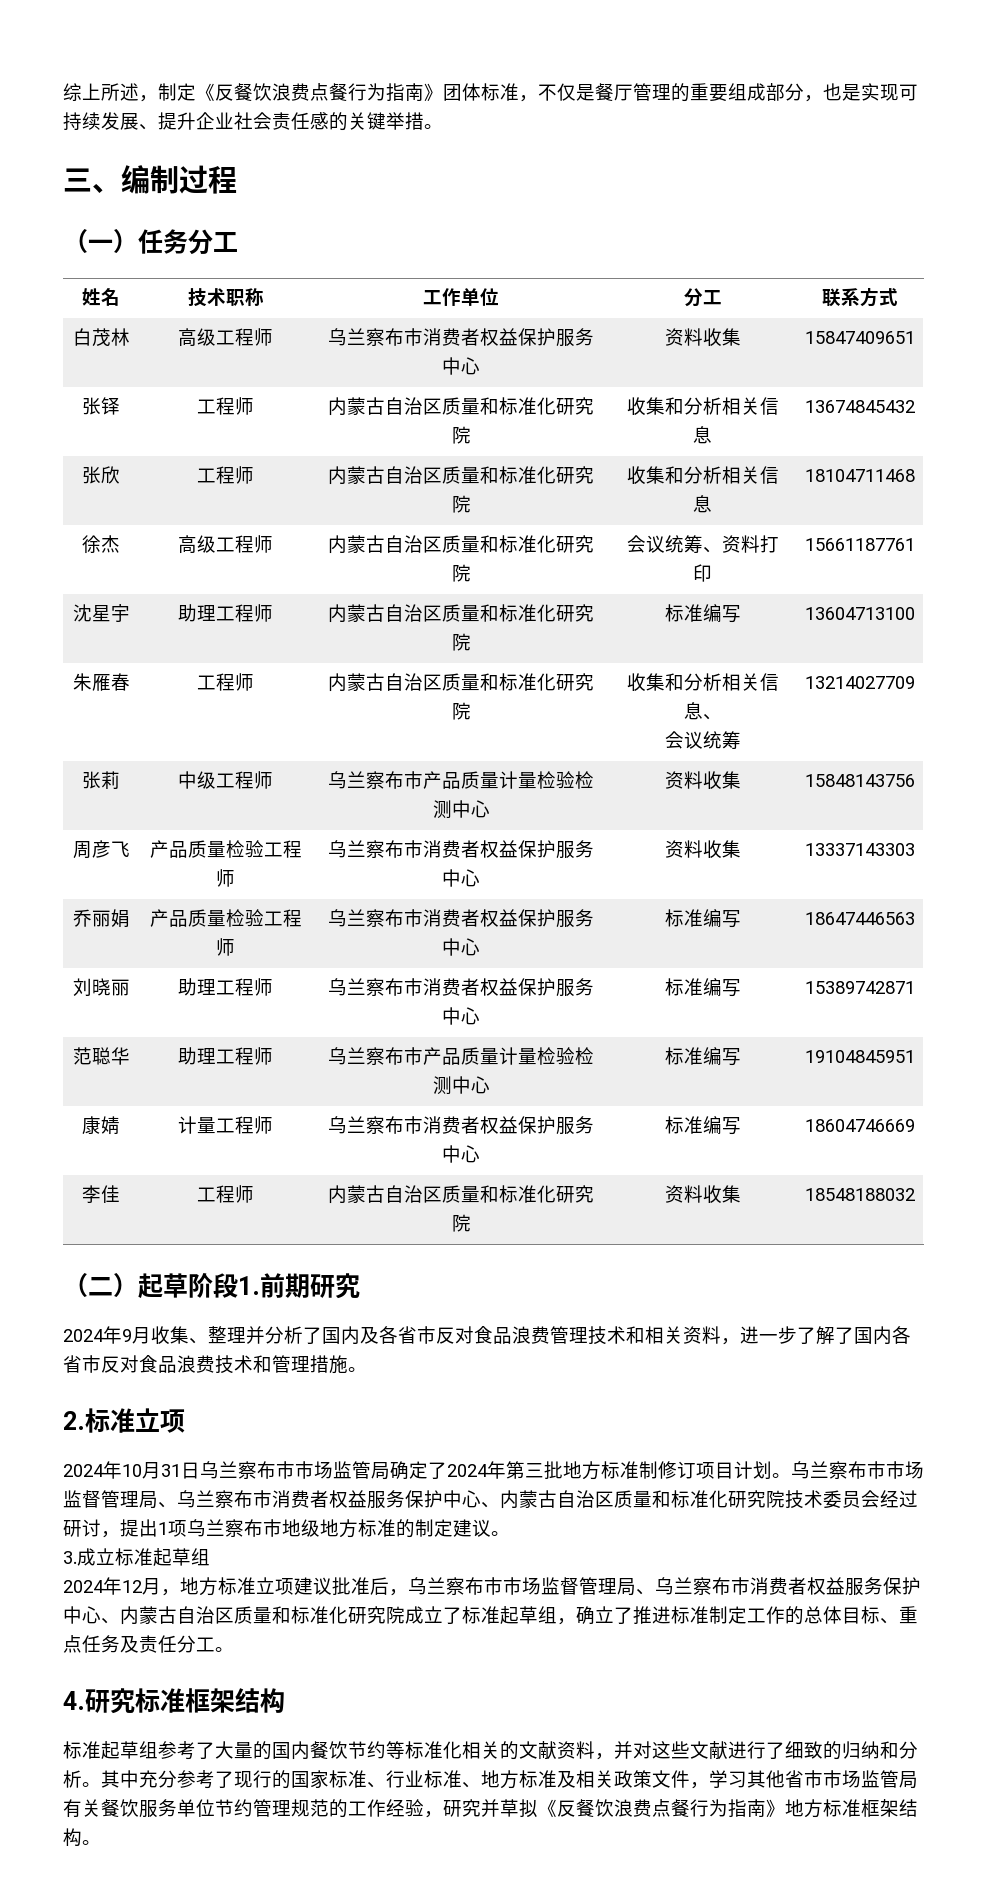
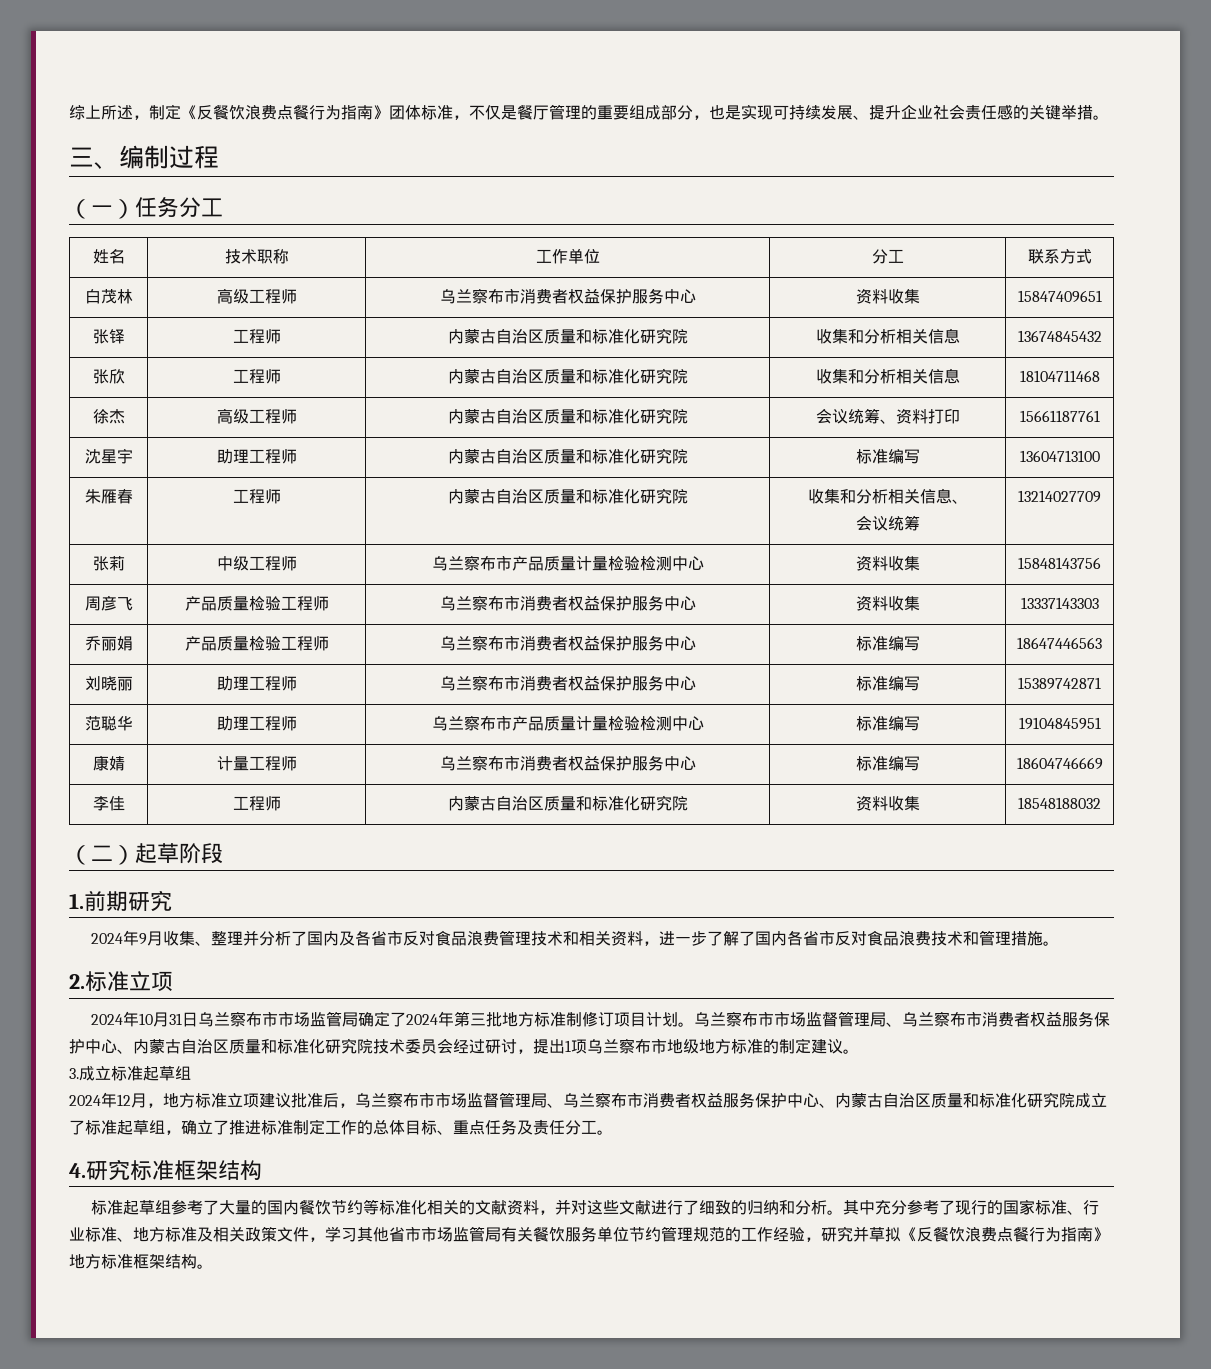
(238, 1285) none -> (223, 853) //

